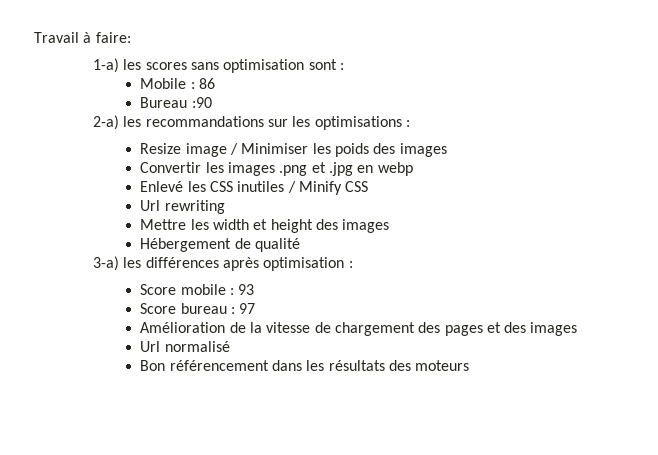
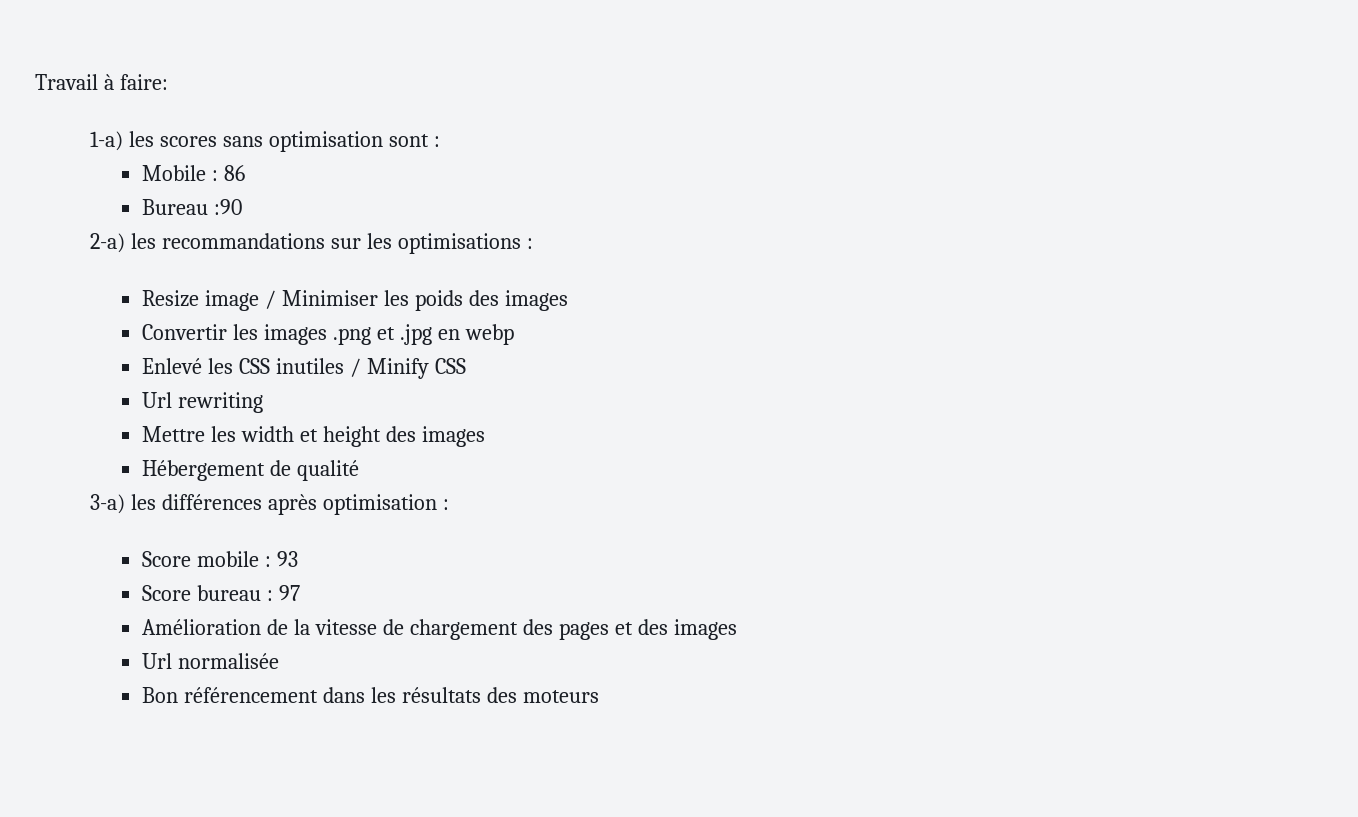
[164,341,230,352] normalisé -> [178,653,280,669] normalisée

